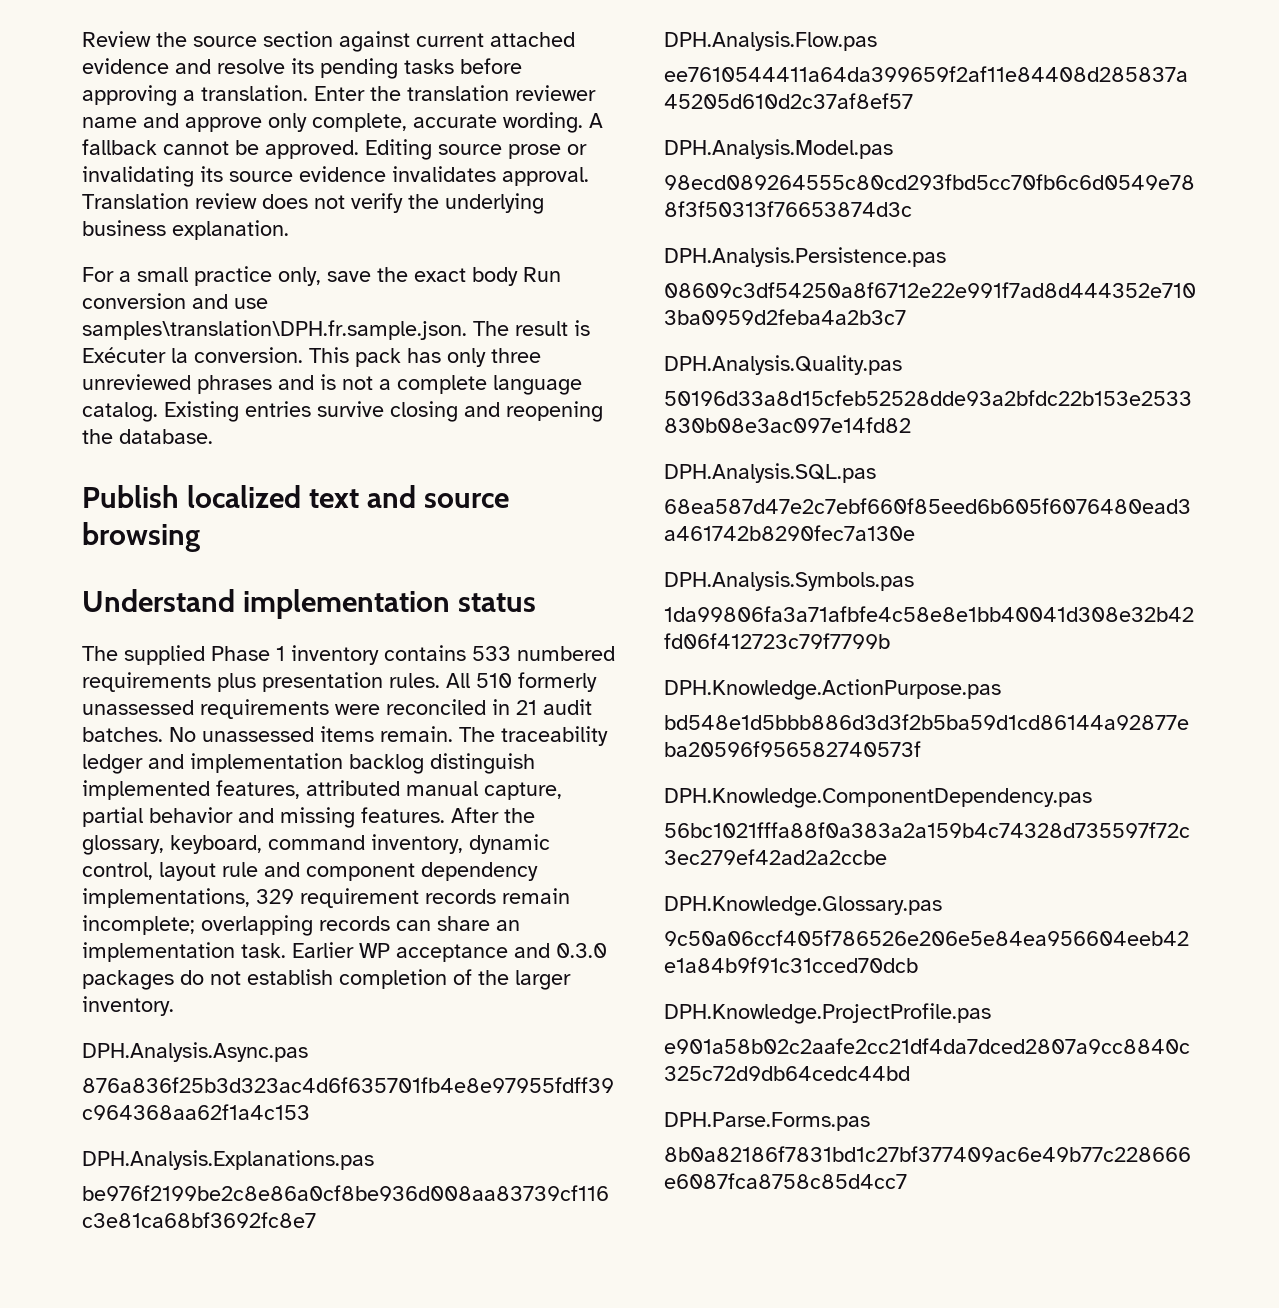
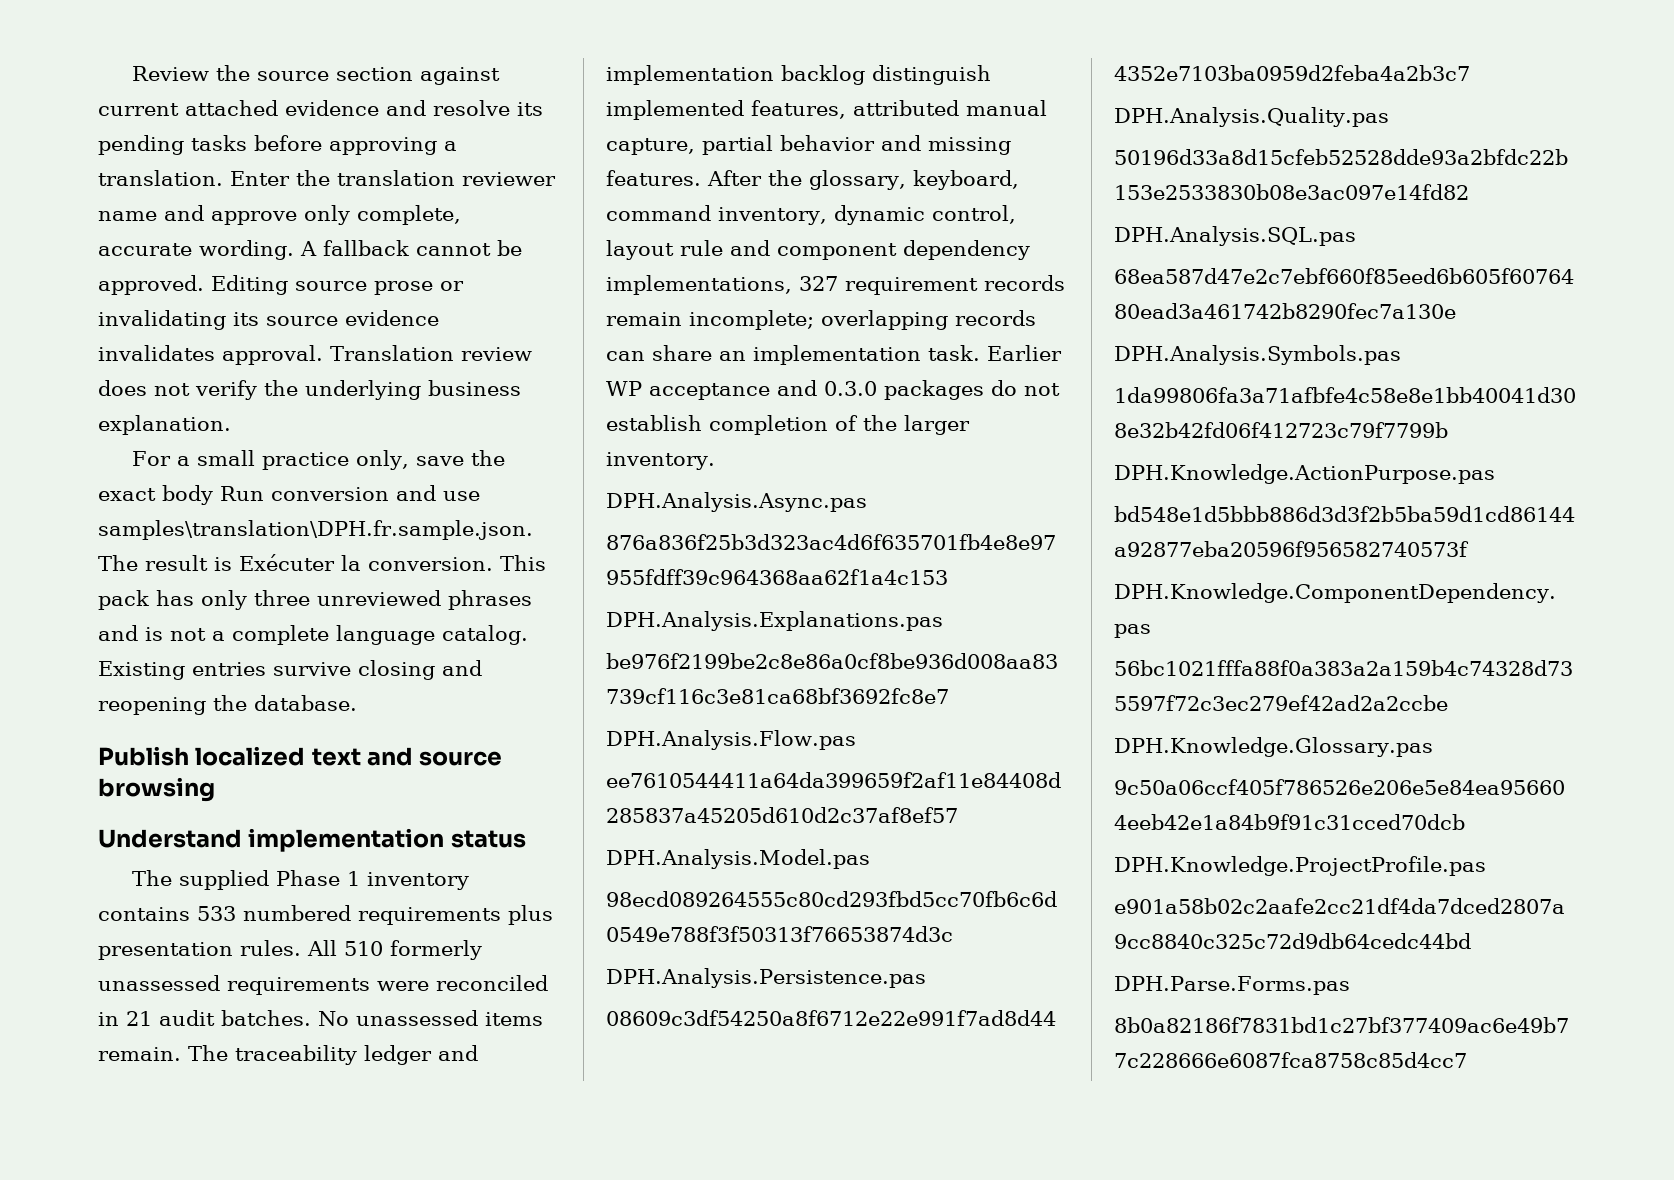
[256,889,294,904] 329 -> [799,276,838,291] 327

